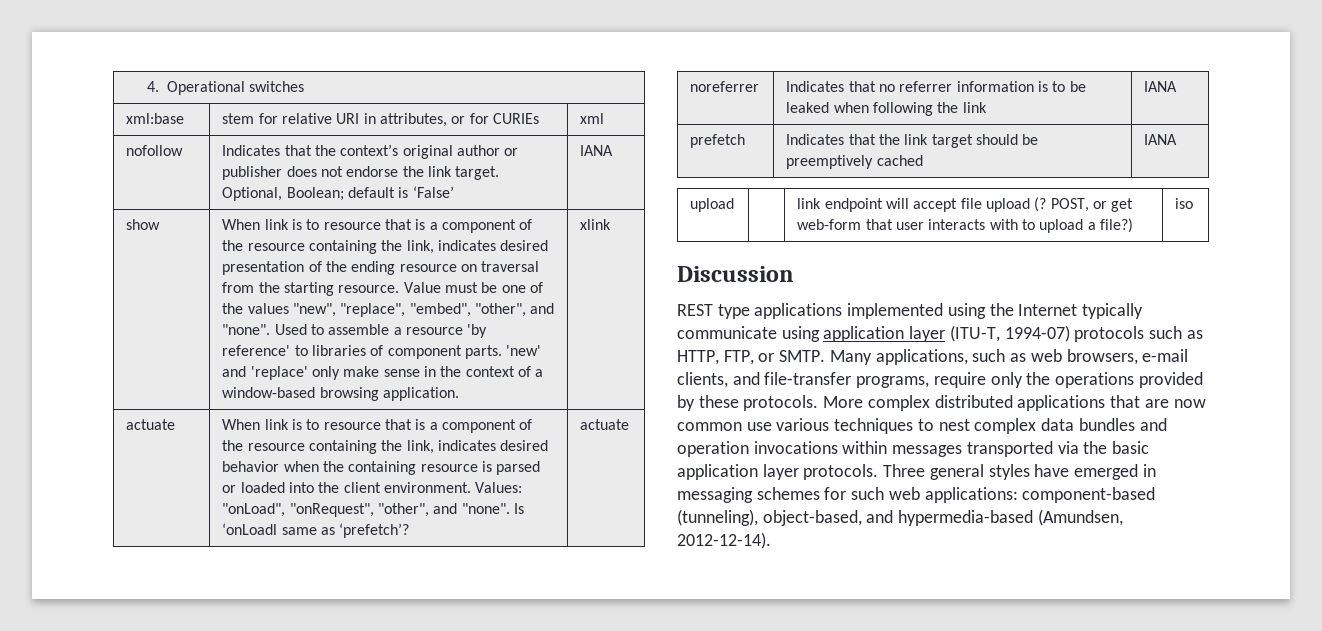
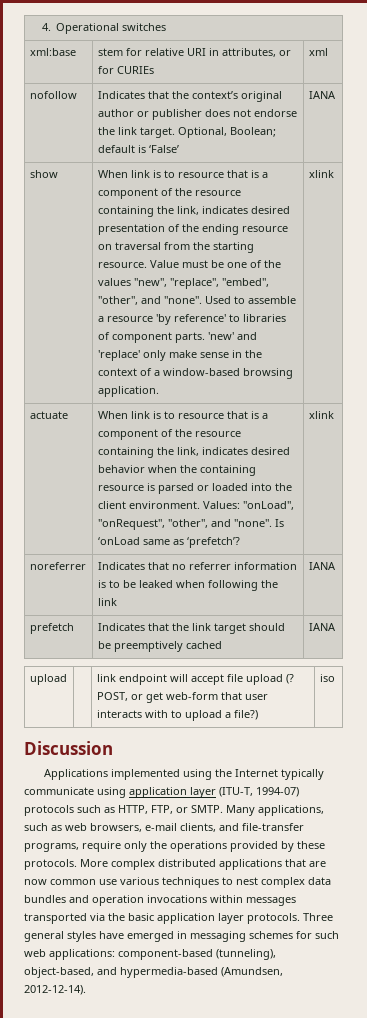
[222,523,278,535] ‘onLoadl -> [97,537,140,545] ‘onLoad
[580,419,630,430] actuate -> [308,411,334,419] xlink
[677,303,843,319] REST type applications -> [44,769,109,780] Applications

